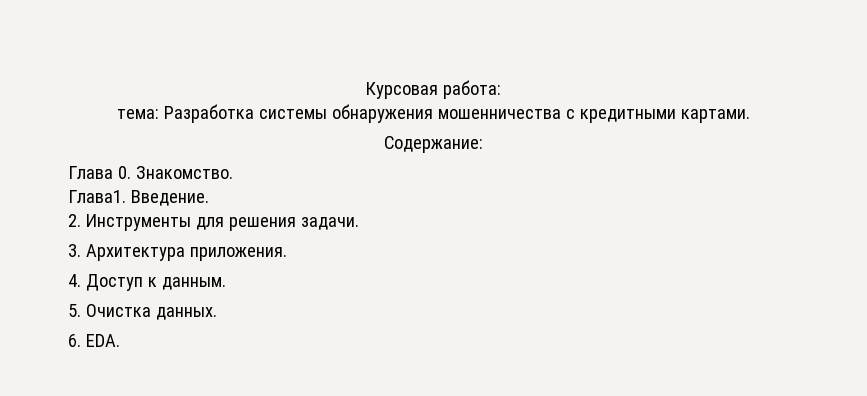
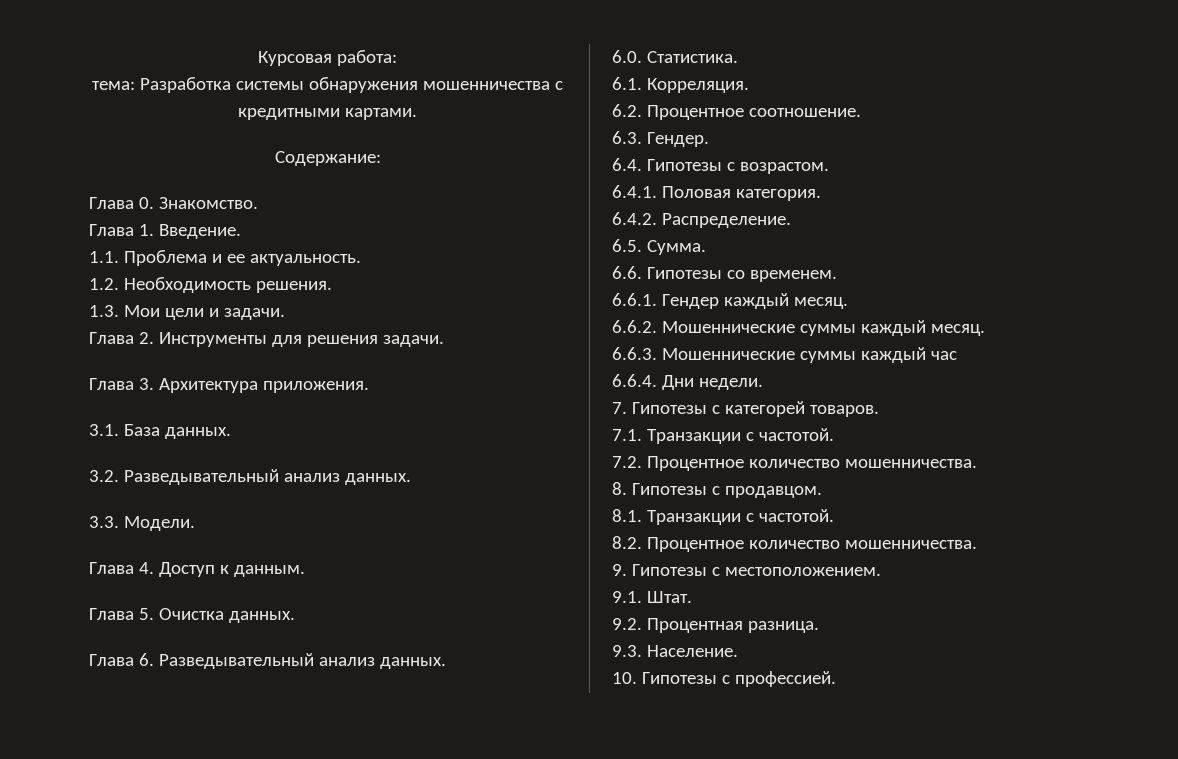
[68,190,126,203] Глава1. -> [89,224,154,236] Глава 1.
(209, 198) none -> [89,250,361,266] [89,277,332,293] [89,305,285,320] [89,332,134,344] 1.1. Проблема и ее актуальность. // 1.2. Необходимость решения. // 1.3. Мои цели и задачи. // Глава
(359, 223) none -> [89,378,134,390] Глава
(287, 254) none -> [89,424,231,439] [89,469,411,485] [89,516,195,531] [89,562,134,574] 3.1. База данных. // 3.2. Разведывательный анализ данных. // 3.3. Модели. // Глава
(226, 283) none -> [89,608,134,620] Глава
[68,334,120,347] 6. EDA. -> [89,653,446,669] [612,50,738,63] [612,77,749,93] [612,104,861,120] [612,131,709,147] [612,158,829,174] [612,185,821,201] [612,212,791,228] [612,239,706,255] [612,266,837,282] [612,293,848,309] [612,320,985,336] [612,347,957,363] [612,374,763,390] [612,401,879,417] [612,428,834,444] [612,456,977,471] [612,482,822,498] [612,509,834,525] [612,536,977,552] [612,564,881,576] [612,591,692,603] [612,618,819,633] [612,645,738,657] [612,671,836,687] Глава 6. Разведывательный анализ данных. // 6.0. Статистика. // 6.1. Корреляция. // 6.2. Процентное соотношение. // 6.3. Гендер. // 6.4. Гипотезы с возрастом. // 6.4.1. Половая категория. // 6.4.2. Распределение. // 6.5. Сумма. // 6.6. Гипотезы со временем. // 6.6.1. Гендер каждый месяц. // 6.6.2. Мошеннические суммы каждый месяц. // 6.6.3. Мошеннические суммы каждый час // 6.6.4. Дни недели. // 7. Гипотезы с категорей товаров. // 7.1. Транзакции с частотой. // 7.2. Процентное количество мошенничества. // 8. Гипотезы с продавцом. // 8.1. Транзакции с частотой. // 8.2. Процентное количество мошенничества. // 9. Гипотезы с местоположением. // 9.1. Штат. // 9.2. Процентная разница. // 9.3. Население. // 10. Гипотезы с профессией.

